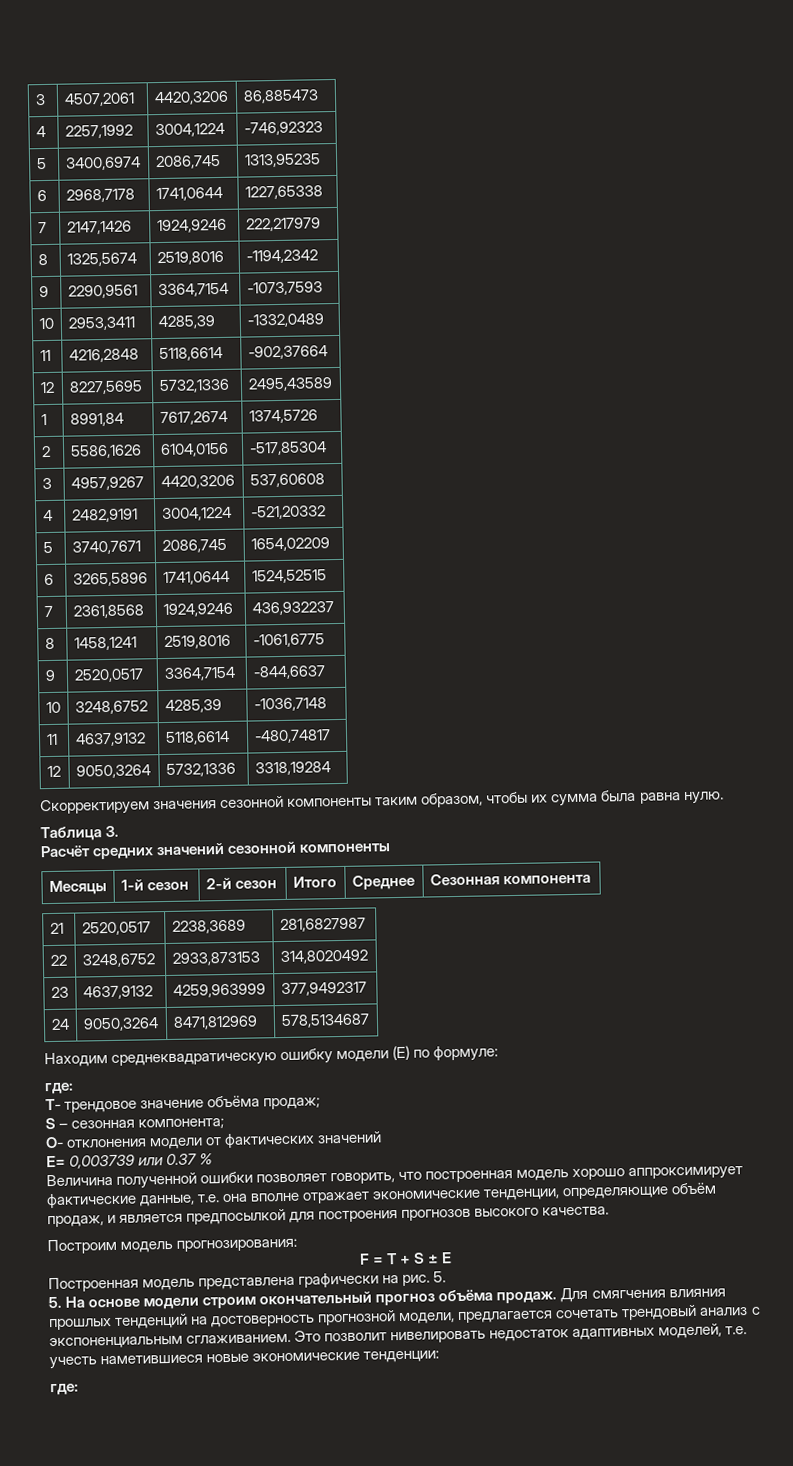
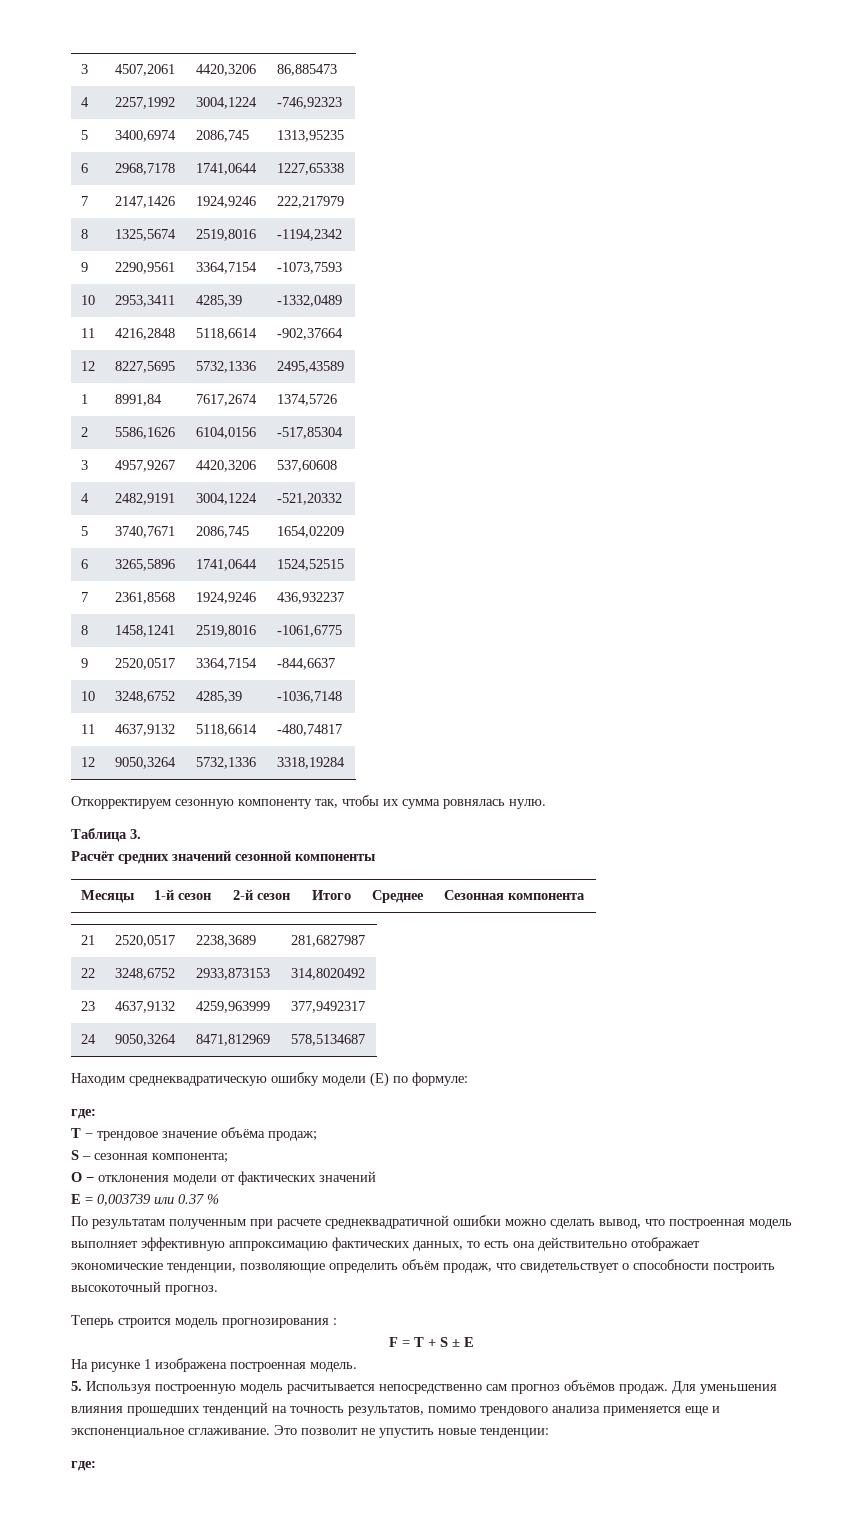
[40,792,484,816] Скорректируем значения сезонной компоненты таким образом, -> [71,796,338,809] Откорректируем сезонную компоненту так,
[601,789,681,804] была равна -> [443,799,505,809] ровнялась
[45,1098,61,1111] Т- -> [71,1128,93,1138] Т −
[45,1136,64,1149] О- -> [71,1172,94,1182] О −
[46,1155,66,1168] Е= -> [71,1194,93,1204] Е =
[46,1166,744,1189] [46,1182,718,1209] [47,1206,610,1228] [47,1238,298,1255] Величина полученной ошибки позволяет говорить, что построенная модель хорошо аппроксимирует фактические данные, т.е. она вполне отражает экономические тенденции, определяющие объём продаж, и является предпосылкой для построения прогнозов высокого качества. // Построим модель прогнозирования: -> [71,1215,792,1229] [71,1237,700,1251] [71,1259,775,1273] [71,1281,218,1295] [71,1315,337,1328] По результатам полученным при расчете среднеквадратичной ошибки можно сделать вывод, что построенная модель выполняет эффективную аппроксимацию фактических данных, то есть она действительно отображает экономические тенденции, позволяющие определить объём продаж, что свидетельствует о способности построить высокоточный прогноз. // Теперь строится модель прогнозирования :
[48,1271,447,1293] [48,1287,726,1310] [49,1304,761,1331] [49,1323,748,1350] [49,1351,361,1370] Построенная модель представлена графически на рис. 5. // 5. На основе модели строим окончательный прогноз объёма продаж. Для смягчения влияния прошлых тенденций на достоверность прогнозной модели, предлагается сочетать трендовый анализ с экспоненциальным сглаживанием. Это позволит нивелировать недостаток адаптивных моделей, т.е. учесть наметившиеся новые экономические -> [71,1358,357,1372] [71,1380,777,1394] [71,1402,720,1416] [71,1425,476,1438] На рисунке 1 изображена построенная модель. // 5. Используя построенную модель расчитывается непосредственно сам прогноз объёмов продаж. Для уменьшения влияния прошедших тенденций на точность результатов, помимо трендового анализа применяется еще и экспоненциальное сглаживание. Это позволит не упустить новые

